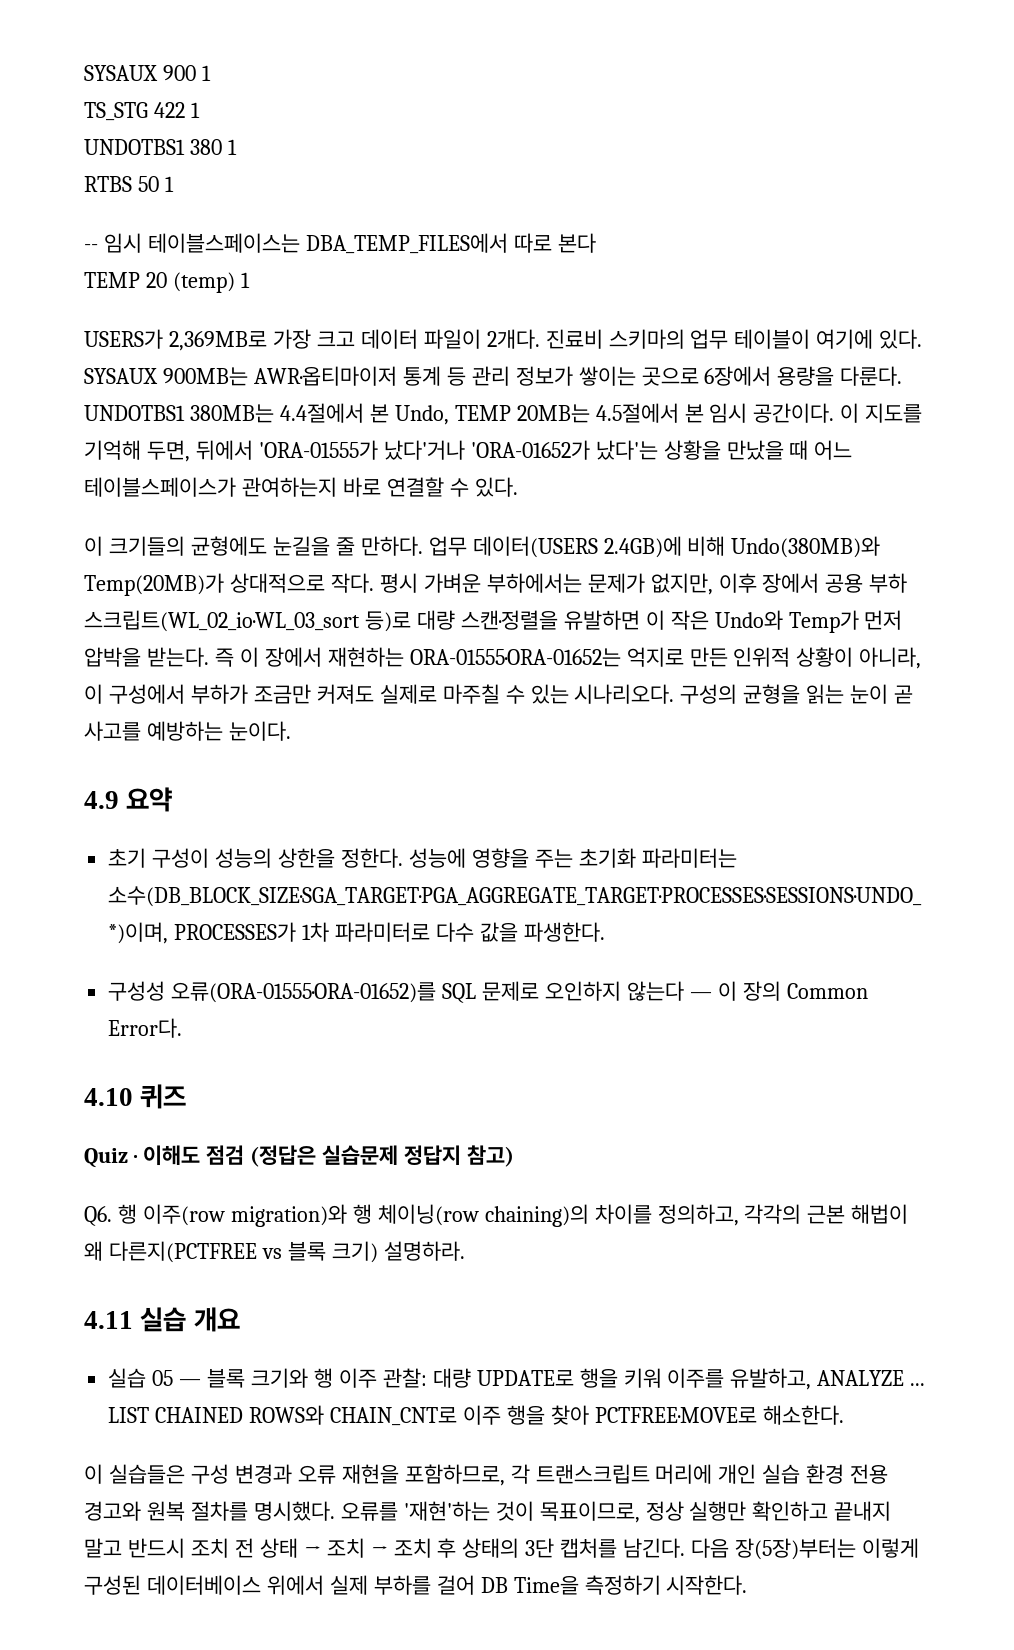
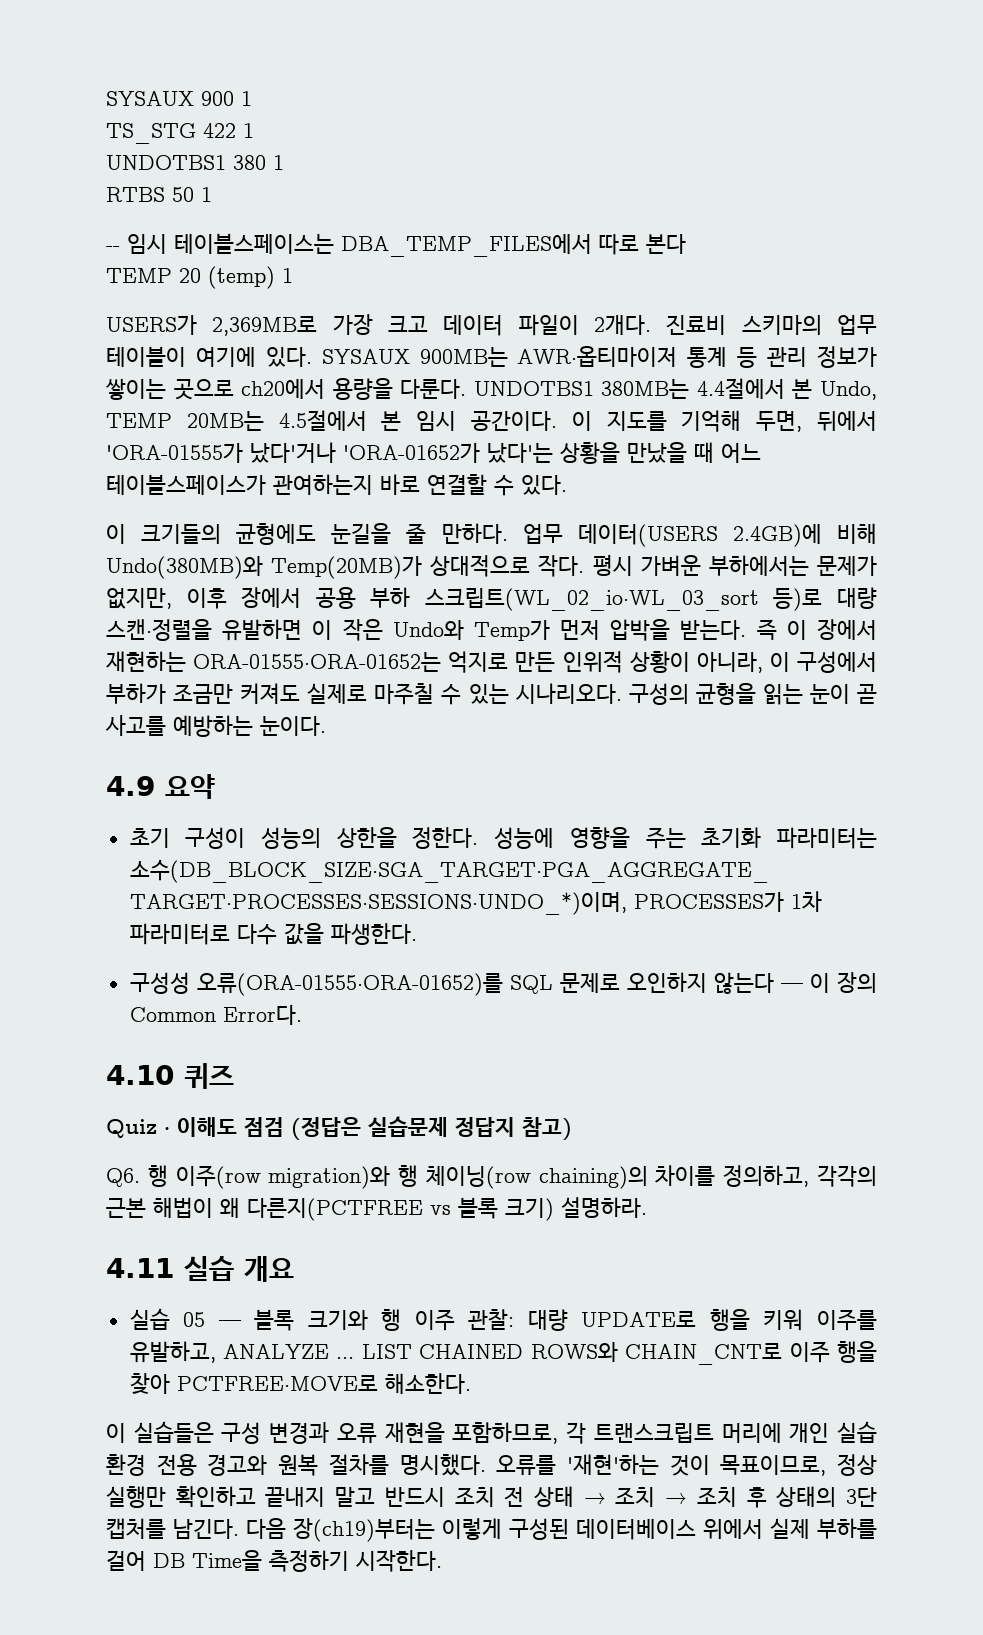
[704,366,772,386] 6장에서 -> [241,379,326,399] ch20에서
[735,1538,857,1560] 장(5장)부터는 -> [293,1518,435,1542] 장(ch19)부터는

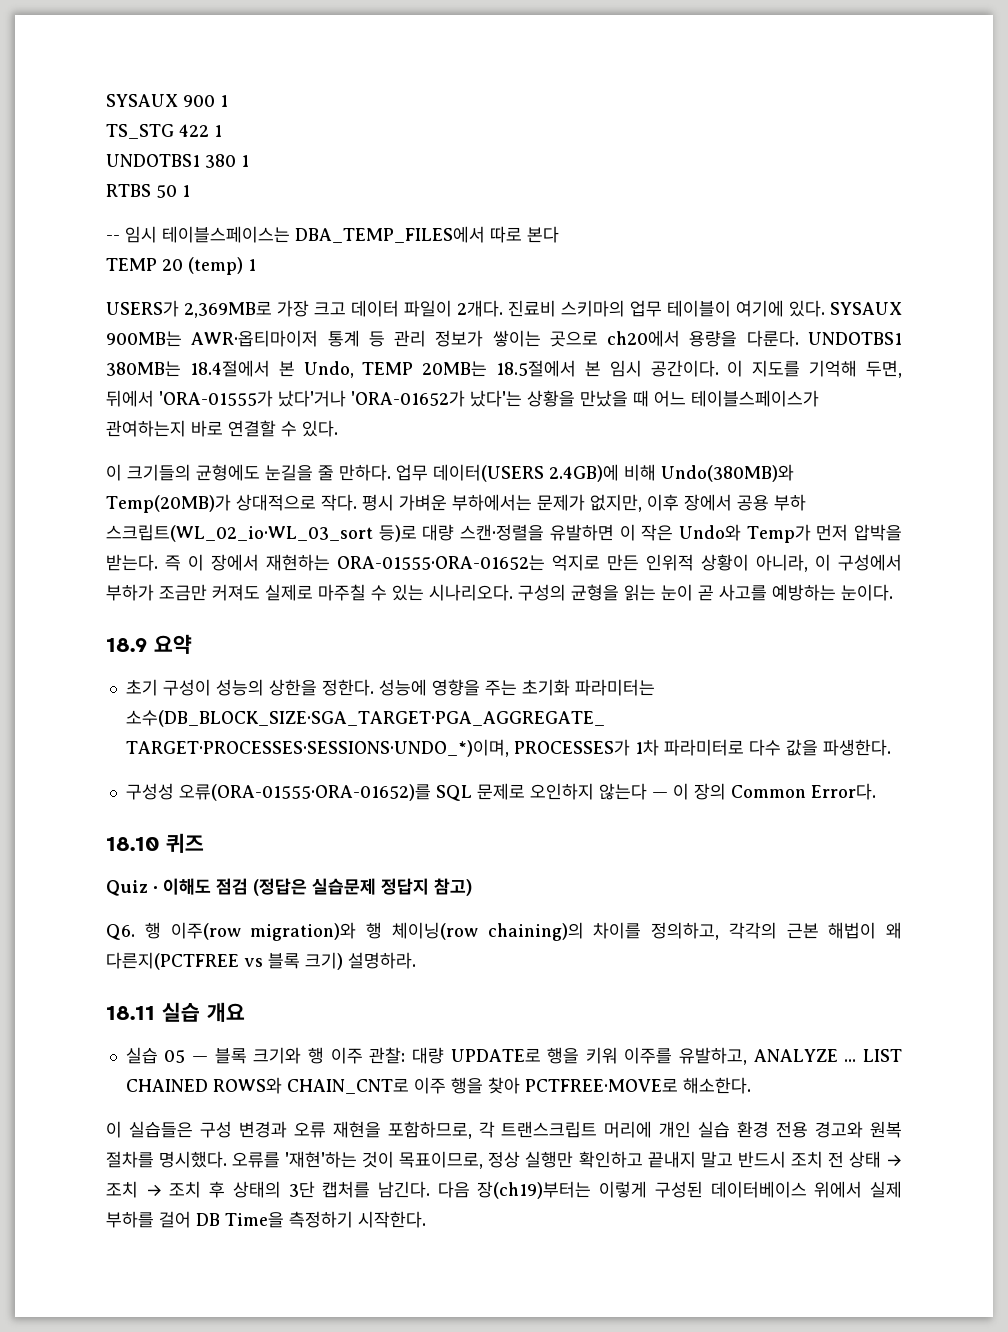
[696,378,785,399] 4.4절에서 -> [189,360,270,377] 18.4절에서
[278,410,367,431] 4.5절에서 -> [496,360,577,377] 18.5절에서
[106,776,155,796] 4.9 -> [106,638,147,652] 18.9
[106,1065,174,1085] 4.10 -> [106,837,159,851] 18.10
[106,1258,174,1278] 4.11 -> [106,1006,155,1020] 18.11

